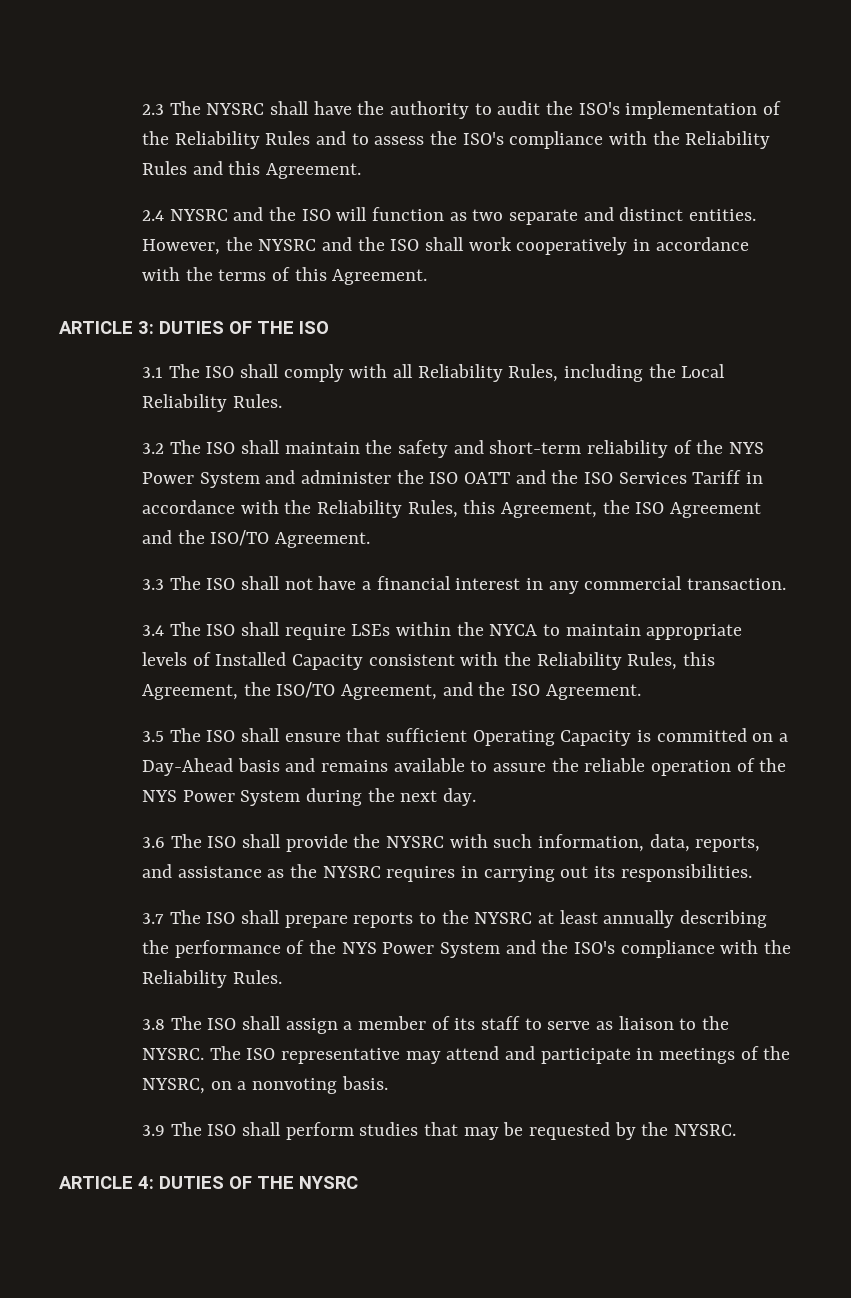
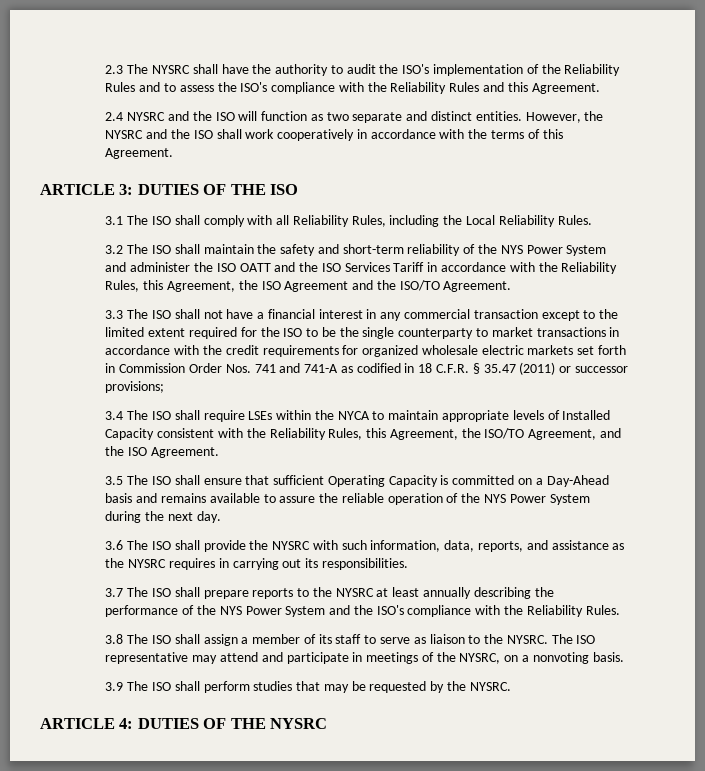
[686,578,786,590] transaction. -> [473,309,619,321] [105,327,620,339] [105,345,627,357] [105,362,628,375] [105,381,165,393] transaction except to the limited extent required for the ISO to be the single counterparty to market transactions in accordance with the credit requirements for organized wholesale electric markets set forth in Commission Order Nos. 741 and 741-A as codified in 18 C.F.R. § 35.47 (2011) or successor provisions;

